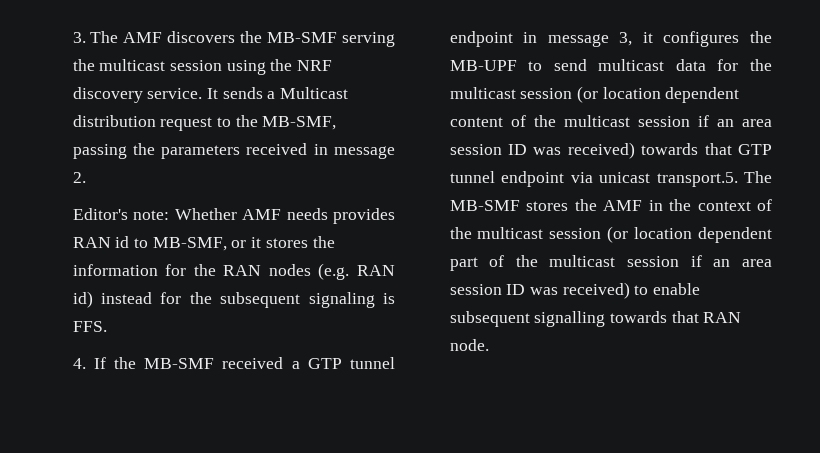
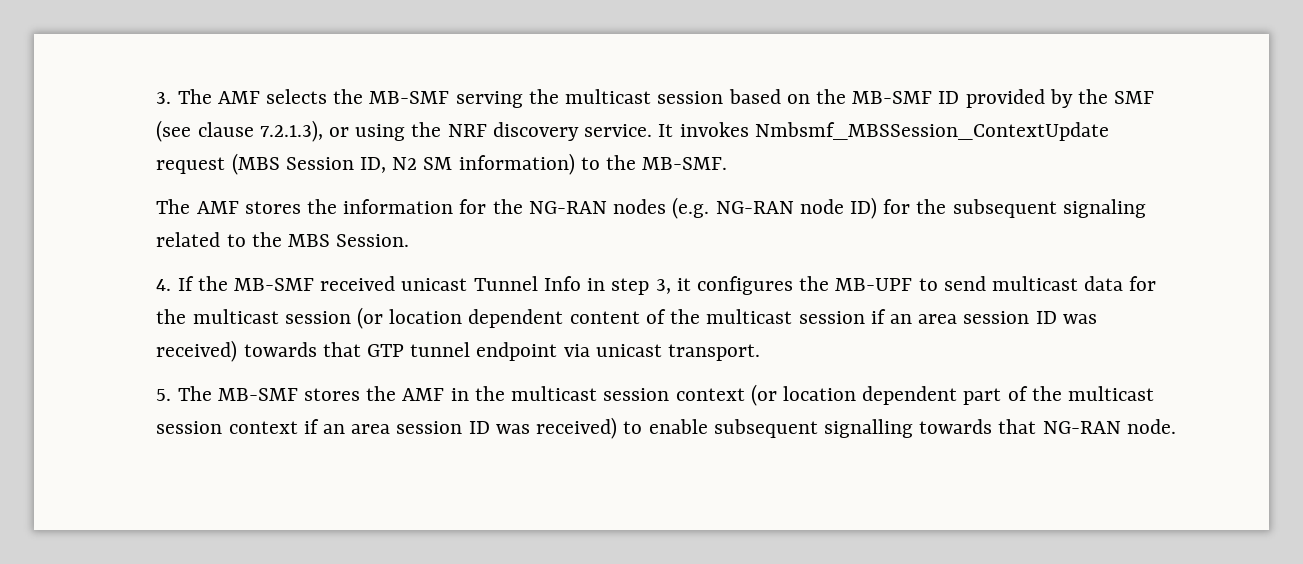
[167,31,236,43] discovers -> [266,89,328,104] selects
(222, 65) none -> [728,89,1155,108] [156,120,350,142] based on the MB-SMF ID provided by the SMF (see clause 7.2.1.3), or
[222,87,349,99] [72,115,337,131] [72,143,395,159] [72,172,86,183] [72,208,395,224] [72,236,262,251] sends a Multicast distribution request to the MB-SMF, passing the parameters received in message 2. // Editor's note: Whether AMF needs provides RAN id to MB-SMF, or it -> [679,122,1109,141] [156,153,728,175] [156,199,239,214] invokes Nmbsmf_MBSSession_ContextUpdate request (MBS Session ID, N2 SM information) to the MB-SMF. // The AMF
[223,265,262,276] RAN -> [528,201,607,214] NG-RAN
[356,265,395,276] [72,291,152,308] RAN id) instead -> [715,197,877,219] NG-RAN node ID)
[383,293,395,304] [72,321,107,332] is FFS. -> [156,232,410,247] related to the MBS Session.
[291,357,395,369] [449,31,609,47] a GTP tunnel endpoint in message -> [401,276,650,295] unicast Tunnel Info in step
[656,172,738,187] transport.5. -> [668,344,761,361] [156,389,172,401] transport. // 5.
[697,199,772,211] [449,227,602,239] context of the multicast session -> [511,386,745,401] multicast session context
(680, 261) none -> [228,421,298,434] context
[703,312,742,323] RAN -> [1042,421,1121,434] NG-RAN

